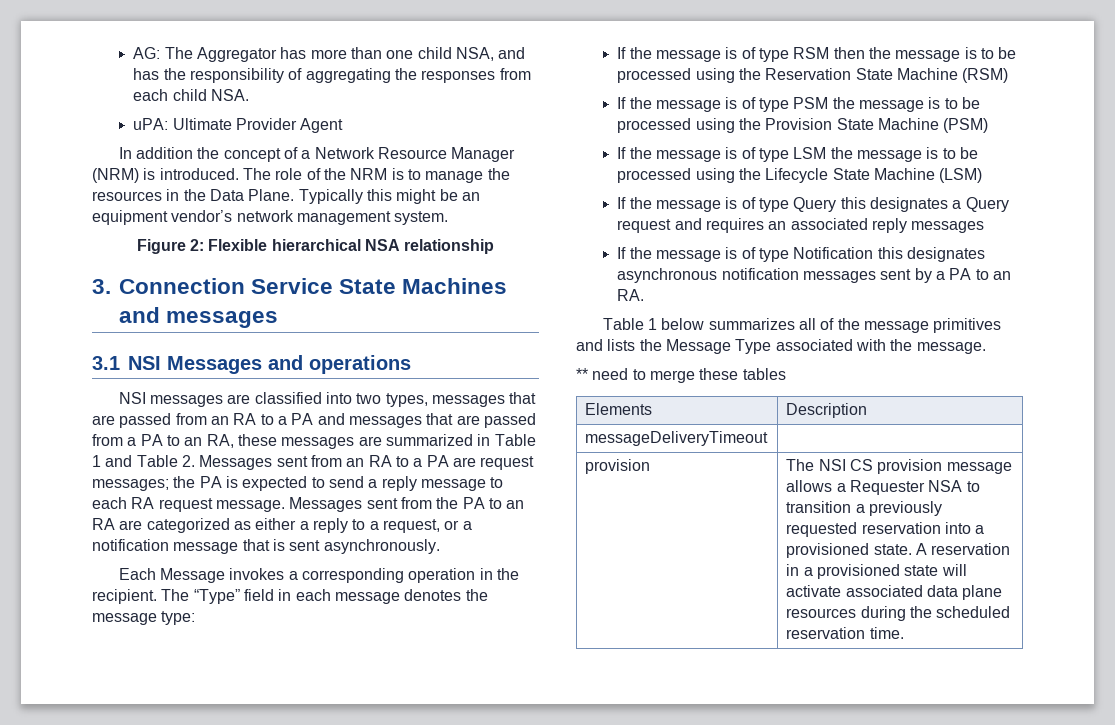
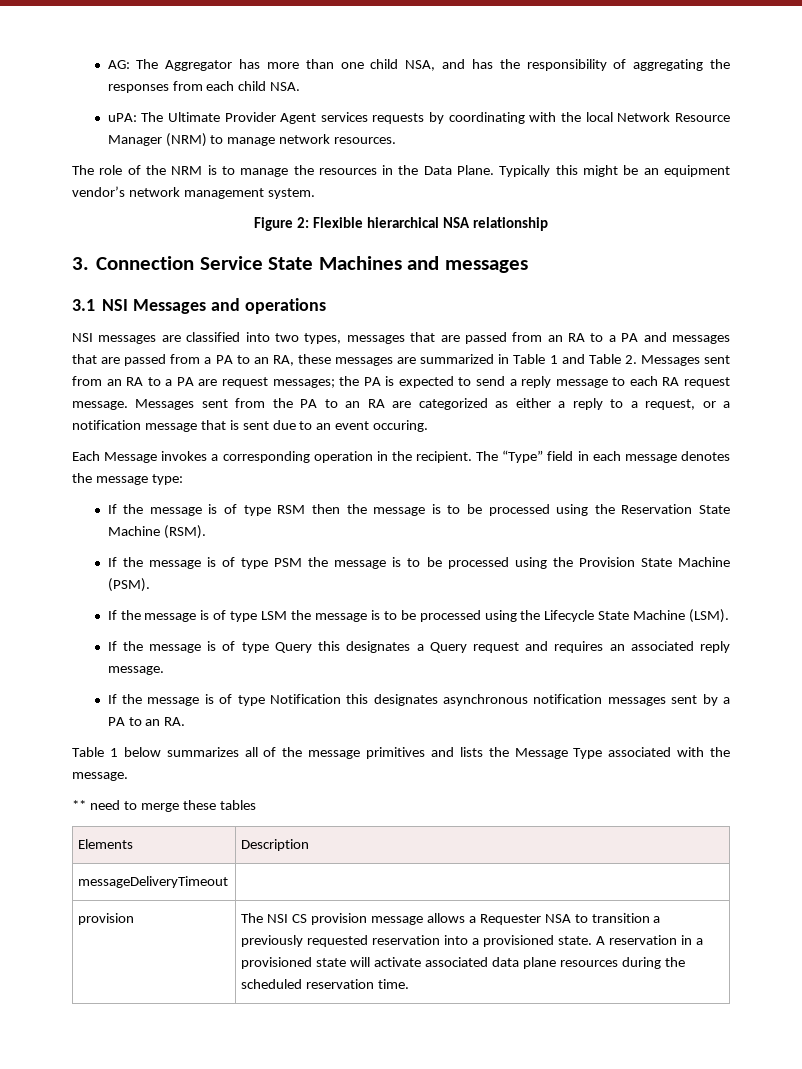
(169, 124) none -> [141,112,164,122] The
[118,147,516,162] [92,168,239,183] // In addition the concept of a Network Resource Manager (NRM) is introduced. -> [320,112,730,124] [107,133,397,147] services requests by coordinating with the local Network Resource Manager (NRM) to manage network resources. //
[323,539,440,554] asynchronously. -> [272,420,429,432] due to an event occuring.
[962,68,1009,83] (RSM) -> [163,525,206,539] (RSM).
[943,118,989,133] (PSM) -> [107,578,150,592] (PSM).
[939,168,983,183] (LSM) -> [689,609,730,623] (LSM).
[911,221,985,233] messages -> [107,666,164,675] message.

